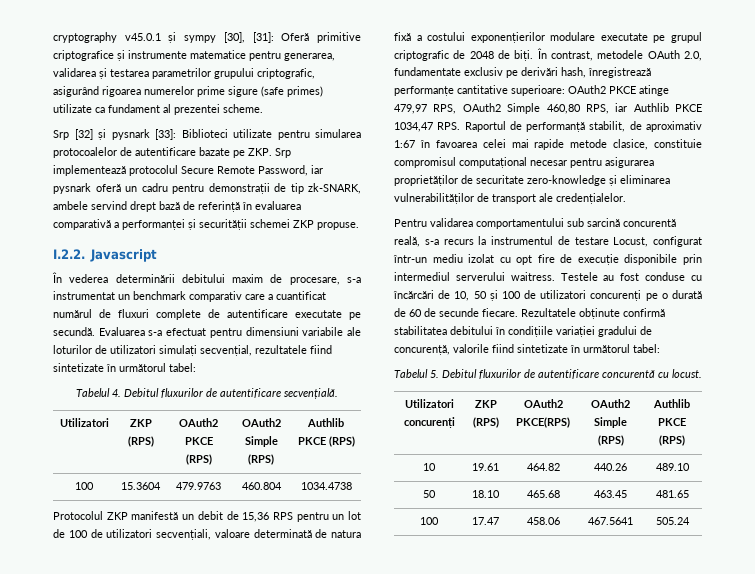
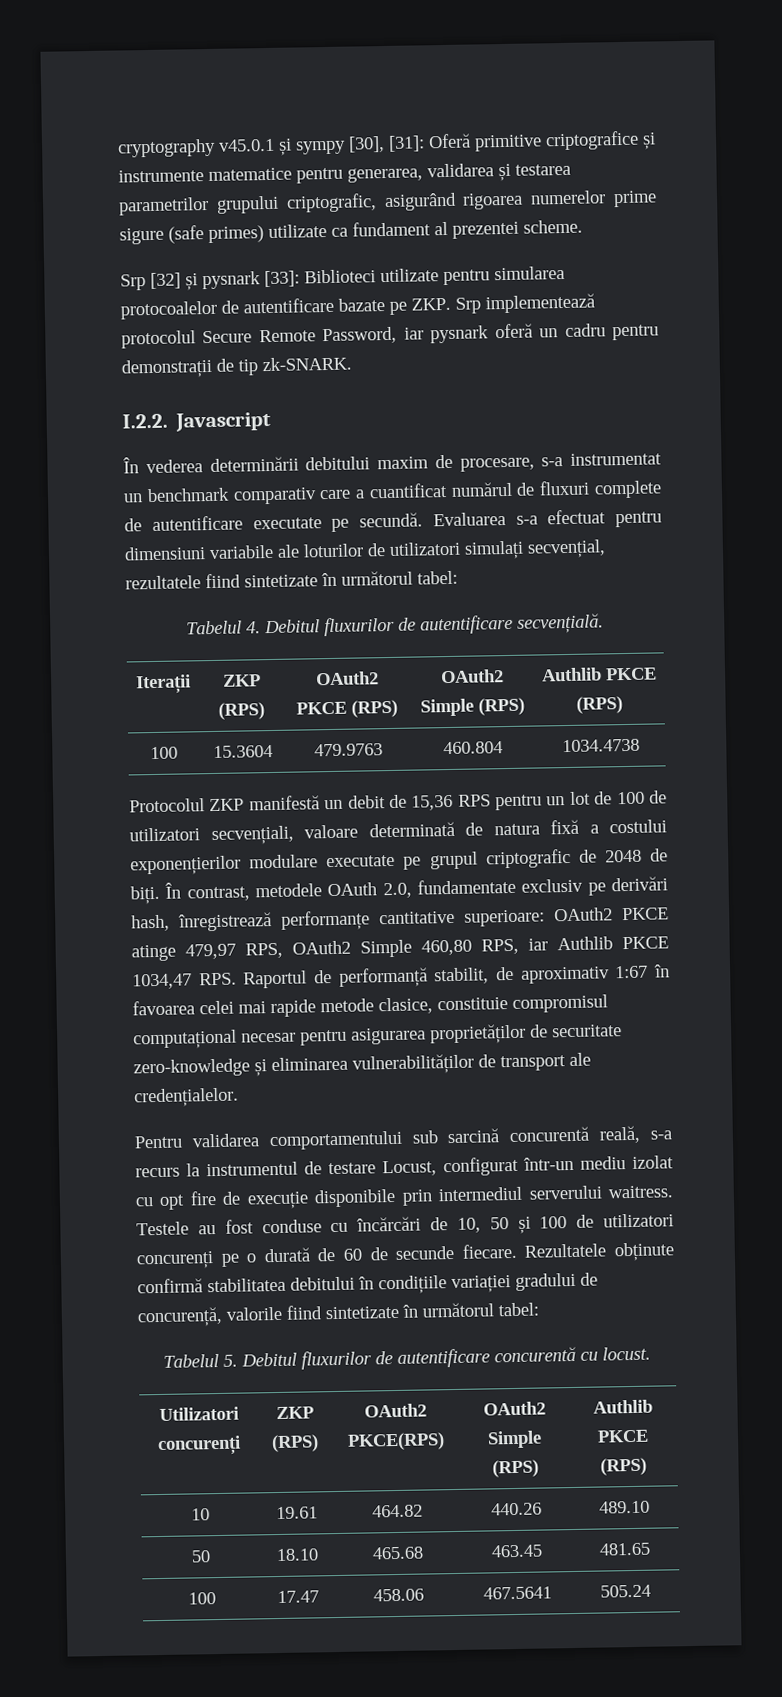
[308,183,361,194] [53,201,301,212] [53,219,359,230] zk-SNARK, ambele servind drept bază de referință în evaluarea comparativă a performanței și securității schemei ZKP propuse. -> [262,356,352,372] zk-SNARK.
[59,418,109,427] Utilizatori -> [135,674,191,695] Iterații

